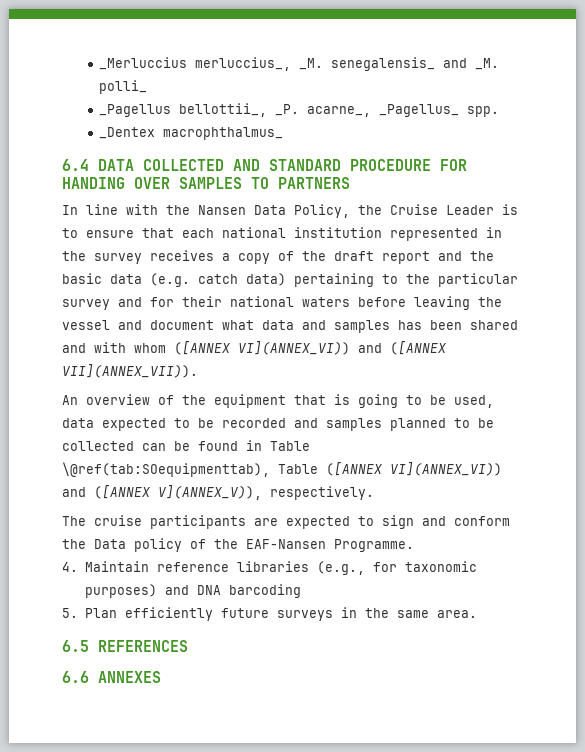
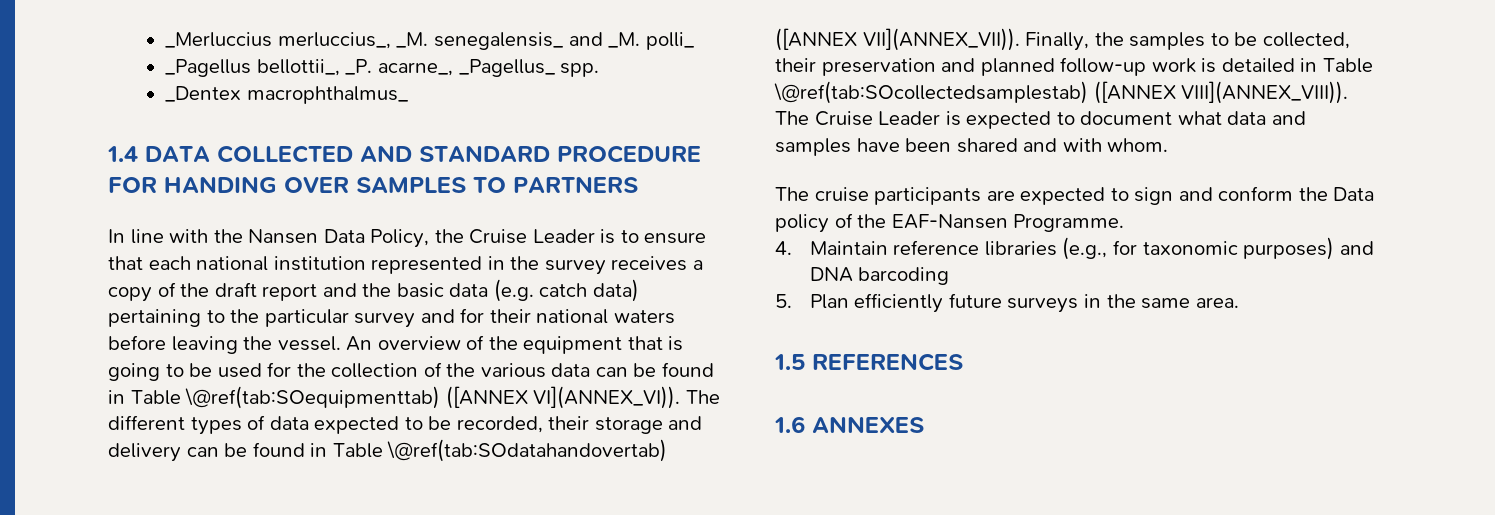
[62,159,89,171] 6.4 -> [107,146,138,162] 1.4
[62,320,518,333] [62,341,447,355] [62,364,198,378] vessel and document what data and samples has been shared and with whom ([ANNEX VI](ANNEX_VI)) and ([ANNEX VII](ANNEX_VII)). // -> [277,336,341,351] vessel.
[454,395,494,408] [62,418,494,431] [62,440,310,451] [62,462,502,477] [62,485,374,500] used, data expected to be recorded and samples planned to be collected can be found in Table \@ref(tab:SOequipmenttab), Table ([ANNEX VI](ANNEX_VI)) and ([ANNEX V](ANNEX_V)), respectively. -> [217,362,714,378] [108,386,720,409] [108,415,703,435] [108,439,668,462] [775,28,1350,51] [775,57,1373,76] [774,81,1349,104] [775,111,1306,129] [775,138,1169,156] used for the collection of the various data can be found in Table \@ref(tab:SOequipmenttab) ([ANNEX VI](ANNEX_VI)). The different types of data expected to be recorded, their storage and delivery can be found in Table \@ref(tab:SOdatahandovertab) ([ANNEX VII](ANNEX_VII)). Finally, the samples to be collected, their preservation and planned follow-up work is detailed in Table \@ref(tab:SOcollectedsamplestab) ([ANNEX VIII](ANNEX_VIII)). The Cruise Leader is expected to document what data and samples have been shared and with whom.
[62,640,89,652] 6.5 -> [774,354,805,370] 1.5
[62,671,89,683] 6.6 -> [774,416,805,433] 1.6

